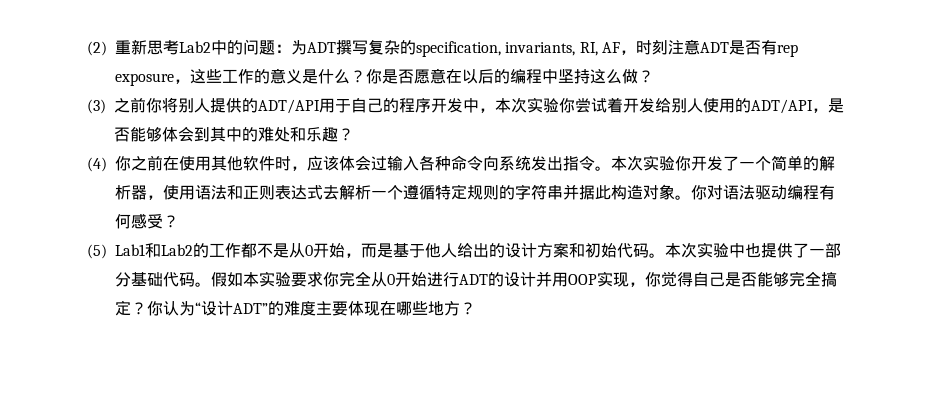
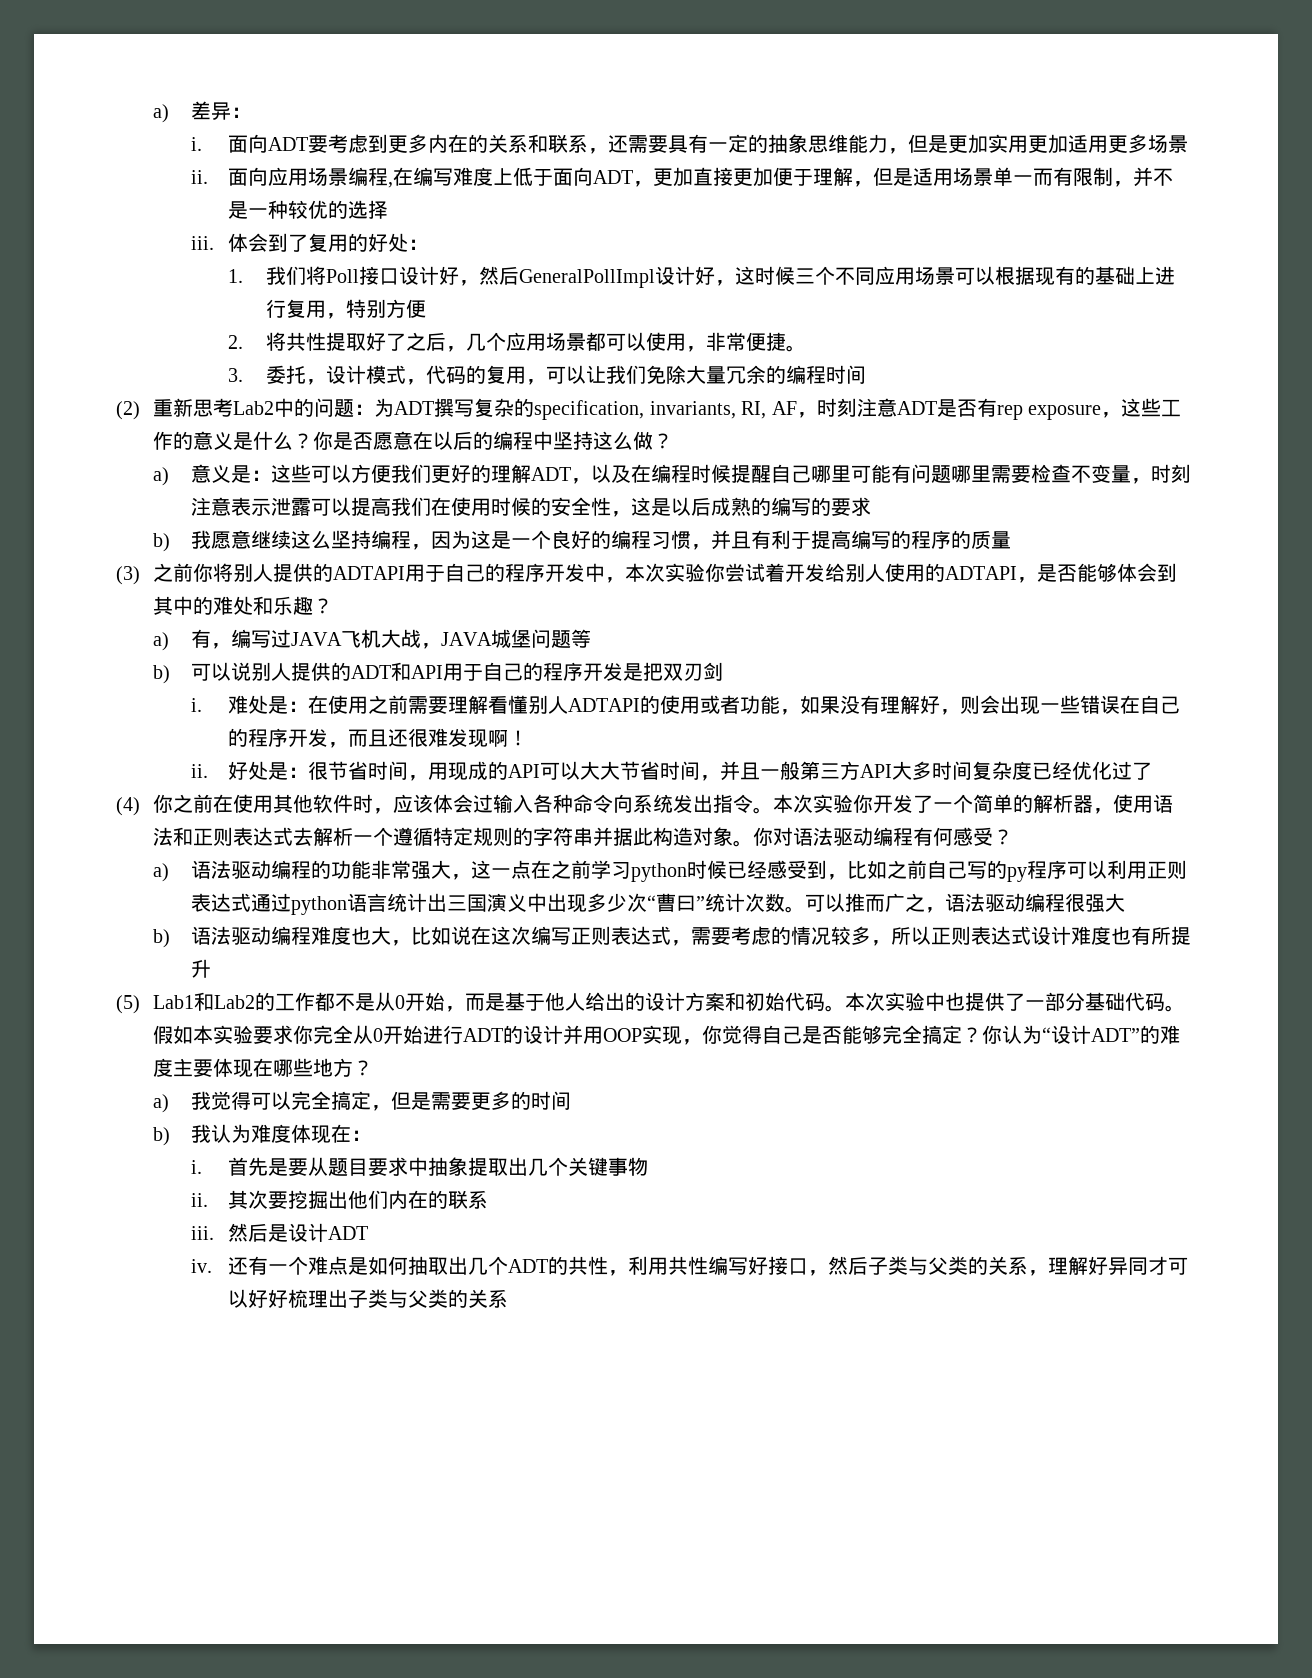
(87, 48) none -> [153,101,251,123] [190,134,1189,154] [190,167,1174,188] [228,200,389,219] [190,233,429,252] [228,266,1175,288] [265,299,426,319] [228,332,806,352] [228,365,866,385] a)差异： // i.面向ADT要考虑到更多内在的关系和联系，还需要具有一定的抽象思维能力，但是更加实用更加适用更多场景 // ii.面向应用场景编程,在编写难度上低于面向ADT，更加直接更加便于理解，但是适用场景单一而有限制，并不是一种较优的选择 // iii.体会到了复用的好处： // 1.我们将Poll接口设计好，然后GeneralPollImpl设计好，这时候三个不同应用场景可以根据现有的基础上进行复用，特别方便 // 2.将共性提取好了之后，几个应用场景都可以使用，非常便捷。 // 3.委托，设计模式，代码的复用，可以让我们免除大量冗余的编程时间 //
(654, 76) none -> [153,464,1191,486] [190,497,871,517] [153,530,1011,552] // a)意义是：这些可以方便我们更好的理解ADT，以及在编程时候提醒自己哪里可能有问题哪里需要检查不变量，时刻注意表示泄露可以提高我们在使用时候的安全性，这是以后成熟的编写的要求 // b)我愿意继续这么坚持编程，因为这是一个良好的编程习惯，并且有利于提高编写的程序的质量
[258,99,320,114] ADT/API -> [333,566,406,580] ADTAPI
[751,99,813,114] ADT/API -> [945,566,1018,580] ADTAPI
(354, 134) none -> [153,629,591,651] [153,662,723,684] [190,695,1181,715] [228,728,529,748] [190,761,1153,781] // a)有，编写过JAVA飞机大战，JAVA城堡问题等 // b)可以说别人提供的ADT和API用于自己的程序开发是把双刃剑 // i.难处是：在使用之前需要理解看懂别人ADTAPI的使用或者功能，如果没有理解好，则会出现一些错误在自己的程序开发，而且还很难发现啊！ // ii.好处是：很节省时间，用现成的API可以大大节省时间，并且一般第三方API大多时间复杂度已经优化过了
(179, 221) none -> [153,860,1187,882] [190,893,1125,915] [153,926,1191,948] [190,959,211,978] // a)语法驱动编程的功能非常强大，这一点在之前学习python时候已经感受到，比如之前自己写的py程序可以利用正则表达式通过python语言统计出三国演义中出现多少次“曹曰”统计次数。可以推而广之，语法驱动编程很强大 // b)语法驱动编程难度也大，比如说在这次编写正则表达式，需要考虑的情况较多，所以正则表达式设计难度也有所提升
(476, 308) none -> [153,1091,571,1113] [153,1124,371,1146] [190,1157,649,1176] [190,1190,489,1209] [190,1223,369,1242] [190,1256,1189,1276] [228,1289,509,1308] // a)我觉得可以完全搞定，但是需要更多的时间 // b)我认为难度体现在： // i.首先是要从题目要求中抽象提取出几个关键事物 // ii.其次要挖掘出他们内在的联系 // iii.然后是设计ADT // iv.还有一个难点是如何抽取出几个ADT的共性，利用共性编写好接口，然后子类与父类的关系，理解好异同才可以好好梳理出子类与父类的关系

